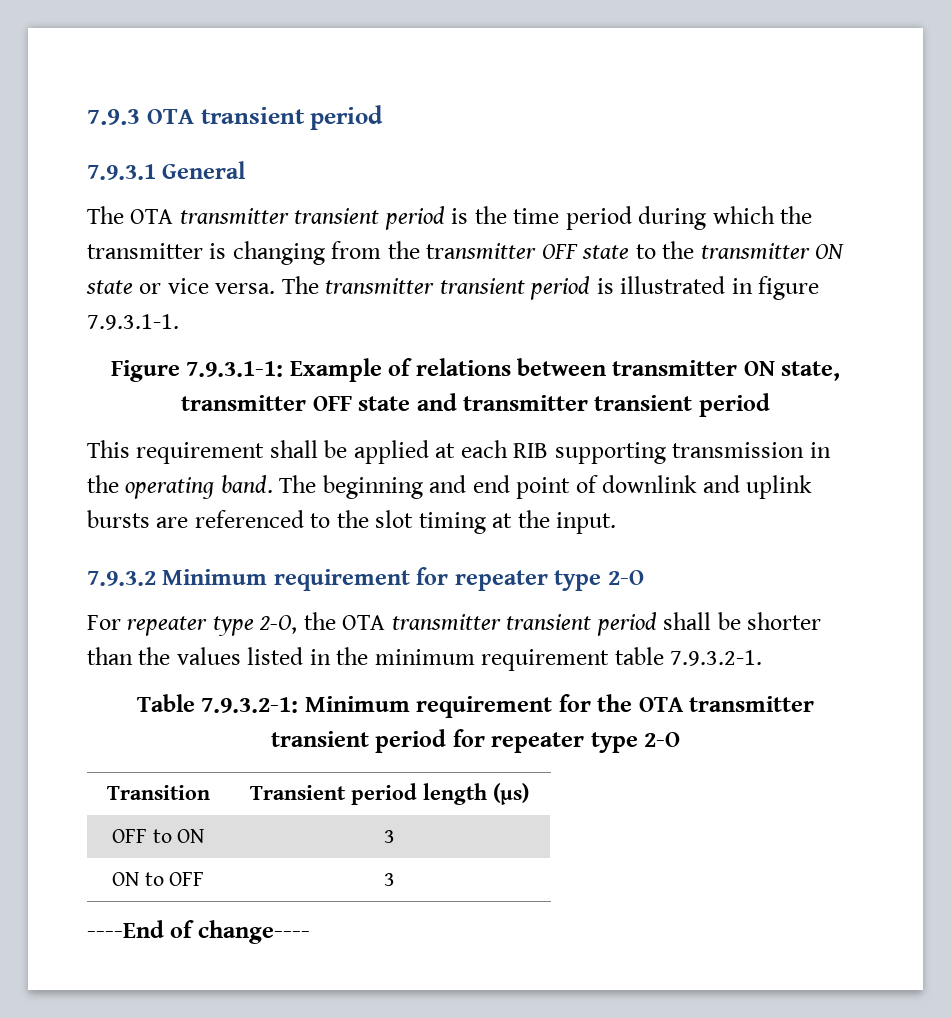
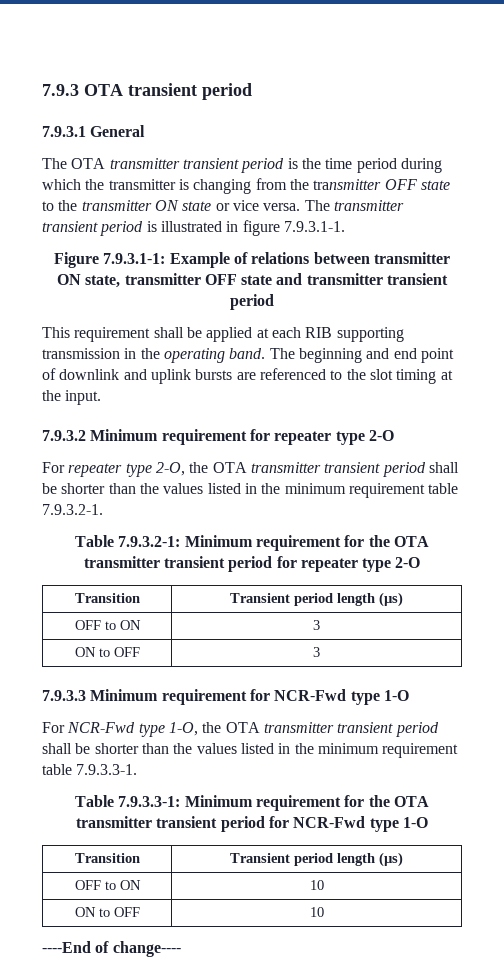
(395, 879) none -> [42,689,409,705] [42,722,439,737] [42,743,459,758] [42,764,138,775] [75,795,429,811] [76,816,428,832] [74,853,140,863] [230,852,404,867] [74,880,141,890] [309,880,324,890] [74,907,140,917] [309,907,324,917] // 7.9.3.3 Minimum requirement for NCR-Fwd type 1-O // For NCR-Fwd type 1-O, the OTA transmitter transient period shall be shorter than the values listed in the minimum requirement table 7.9.3.3-1. // Table 7.9.3.3-1: Minimum requirement for the OTA transmitter transient period for NCR-Fwd type 1-O // Transition | Transient period length (µs) // OFF to ON | 10 // ON to OFF | 10

